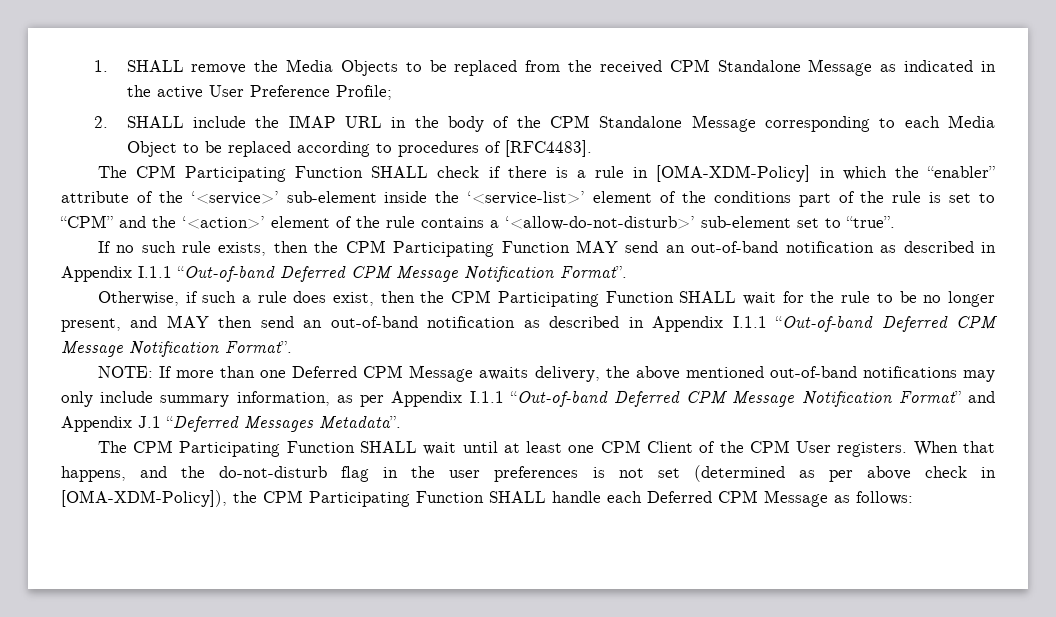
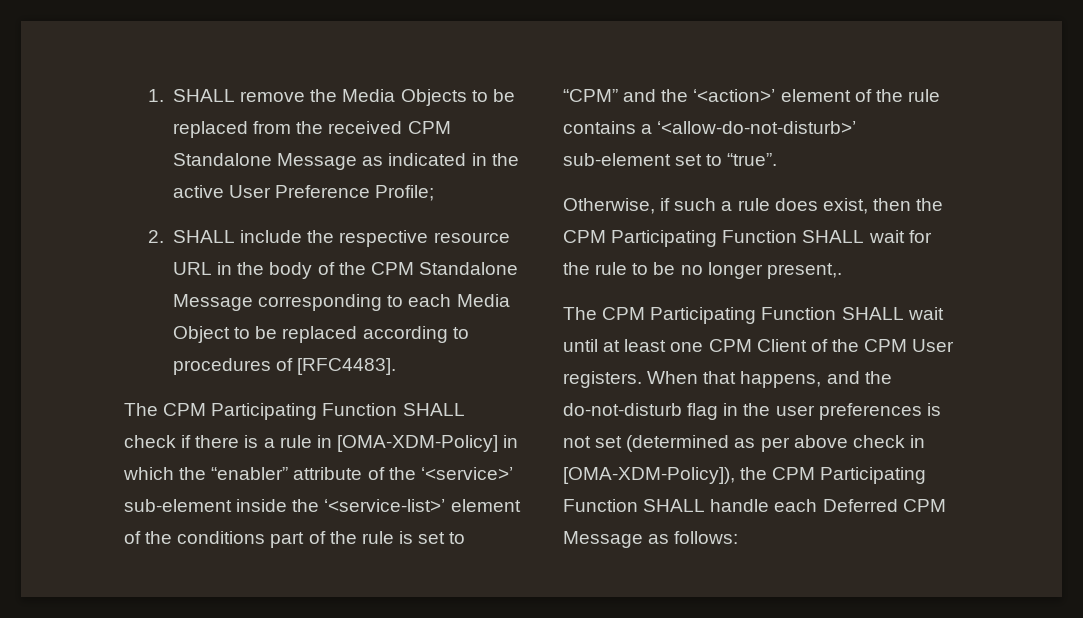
[288,115,336,128] IMAP -> [339,230,510,247] respective resource
[97,240,996,257] [61,266,627,282] // If no such rule exists, then the CPM Participating Function MAY send an out-of-band notification as described in Appendix I.1.1 “Out-of-band Deferred CPM Message Notification Format”. -> (778, 159) none
[61,315,999,332] [61,341,292,357] [97,365,995,382] [61,391,995,407] [61,416,401,432] present, and MAY then send an out-of-band notification as described in Appendix I.1.1 “Out-of-band Deferred CPM Message Notification Format”. // NOTE: If more than one Deferred CPM Message awaits delivery, the above mentioned out-of-band notifications may only include summary information, as per Appendix I.1.1 “Out-of-band Deferred CPM Message Notification Format” and Appendix J.1 “Deferred Messages Metadata”. -> [766,263,842,279] present,.

